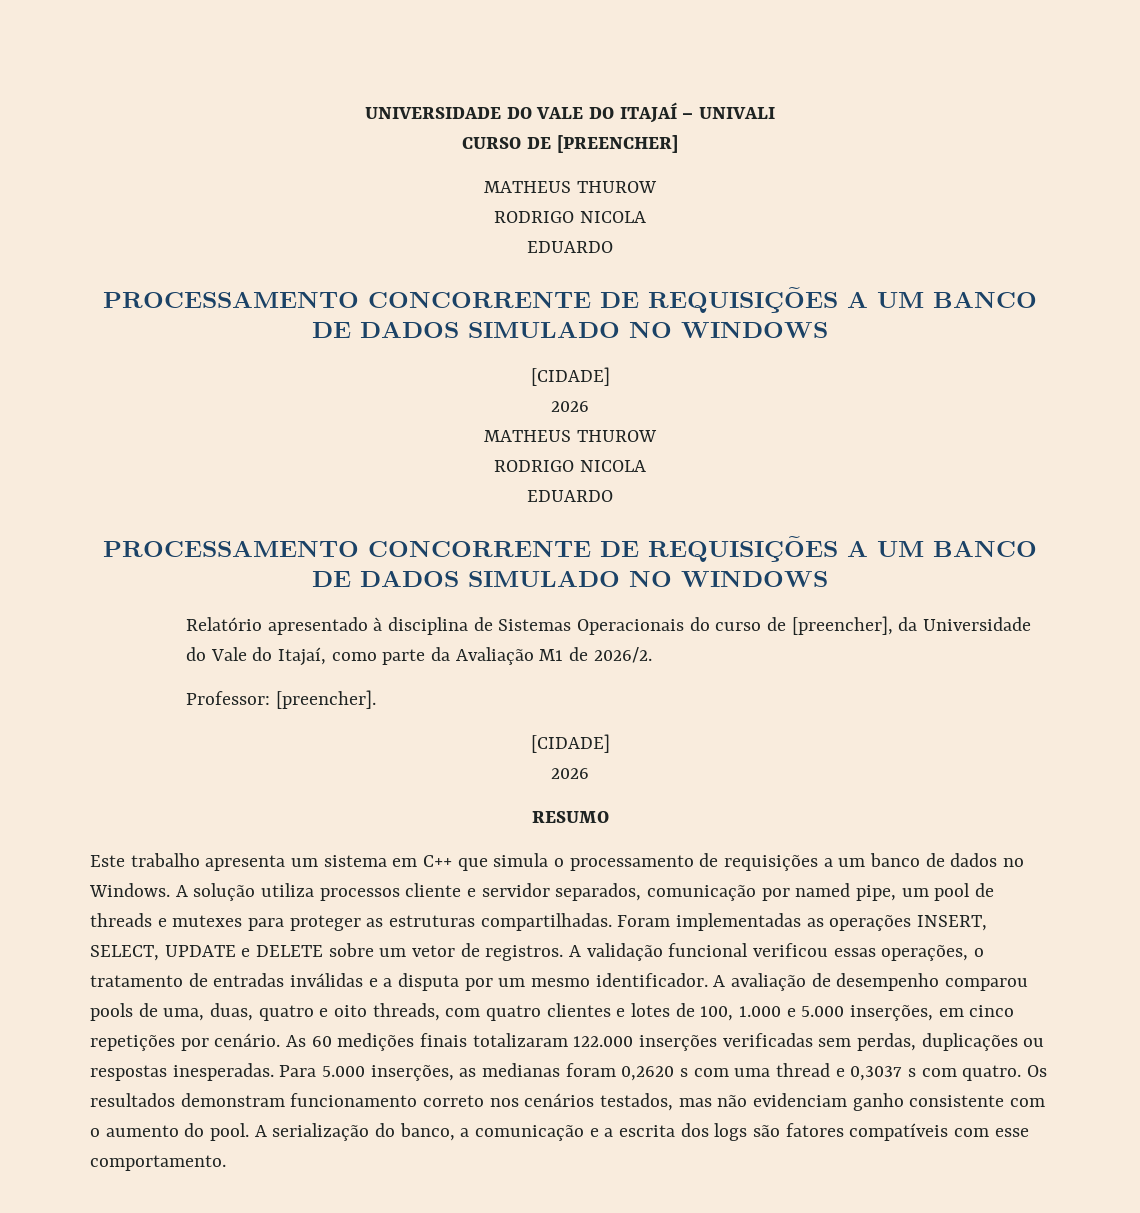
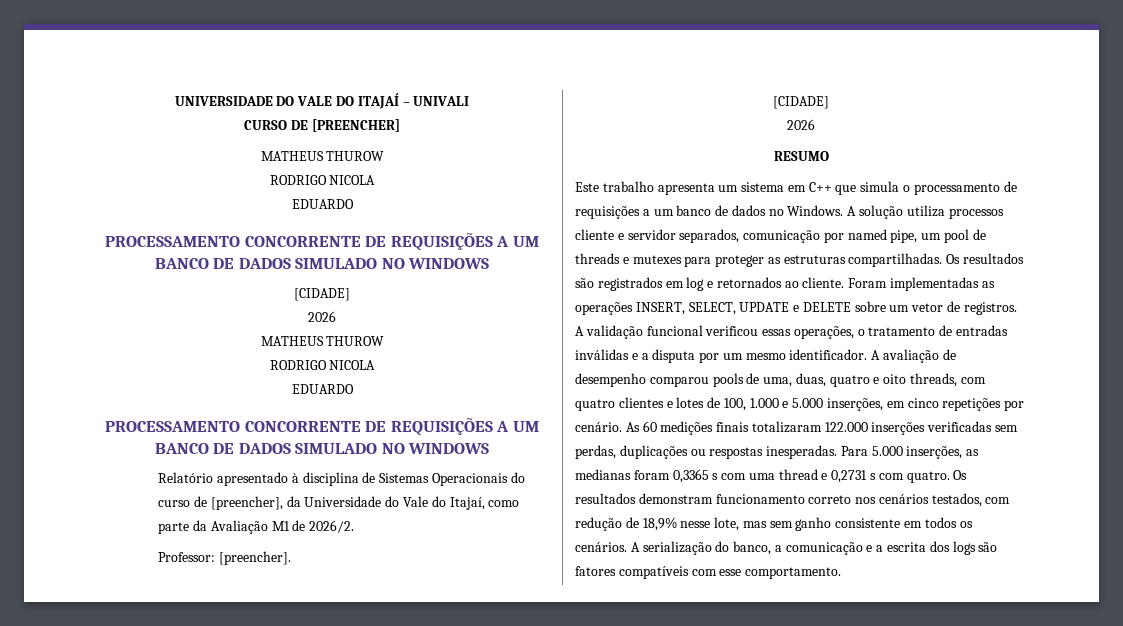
(612, 922) none -> [946,253,1025,264] [575,277,845,291] Os resultados são registrados em log e retornados ao cliente.
[621,1066,675,1081] 0,2620 -> [672,469,709,483] 0,3365
[850,1066,903,1081] 0,3037 -> [831,470,868,483] 0,2731
[678,1093,1046,1111] [90,1123,250,1141] mas não evidenciam ganho consistente com o aumento do pool. -> [985,497,1011,504] [575,517,973,531] [575,542,627,552] com redução de 18,9% nesse lote, mas sem ganho consistente em todos os cenários.

